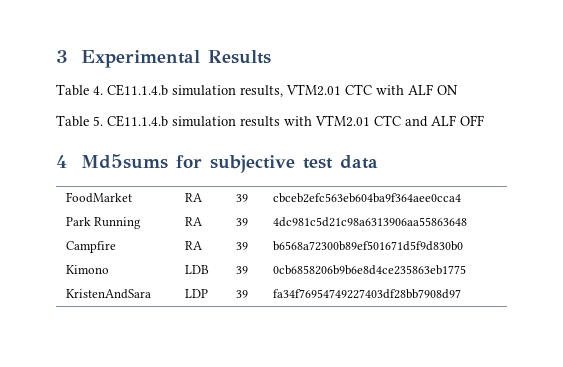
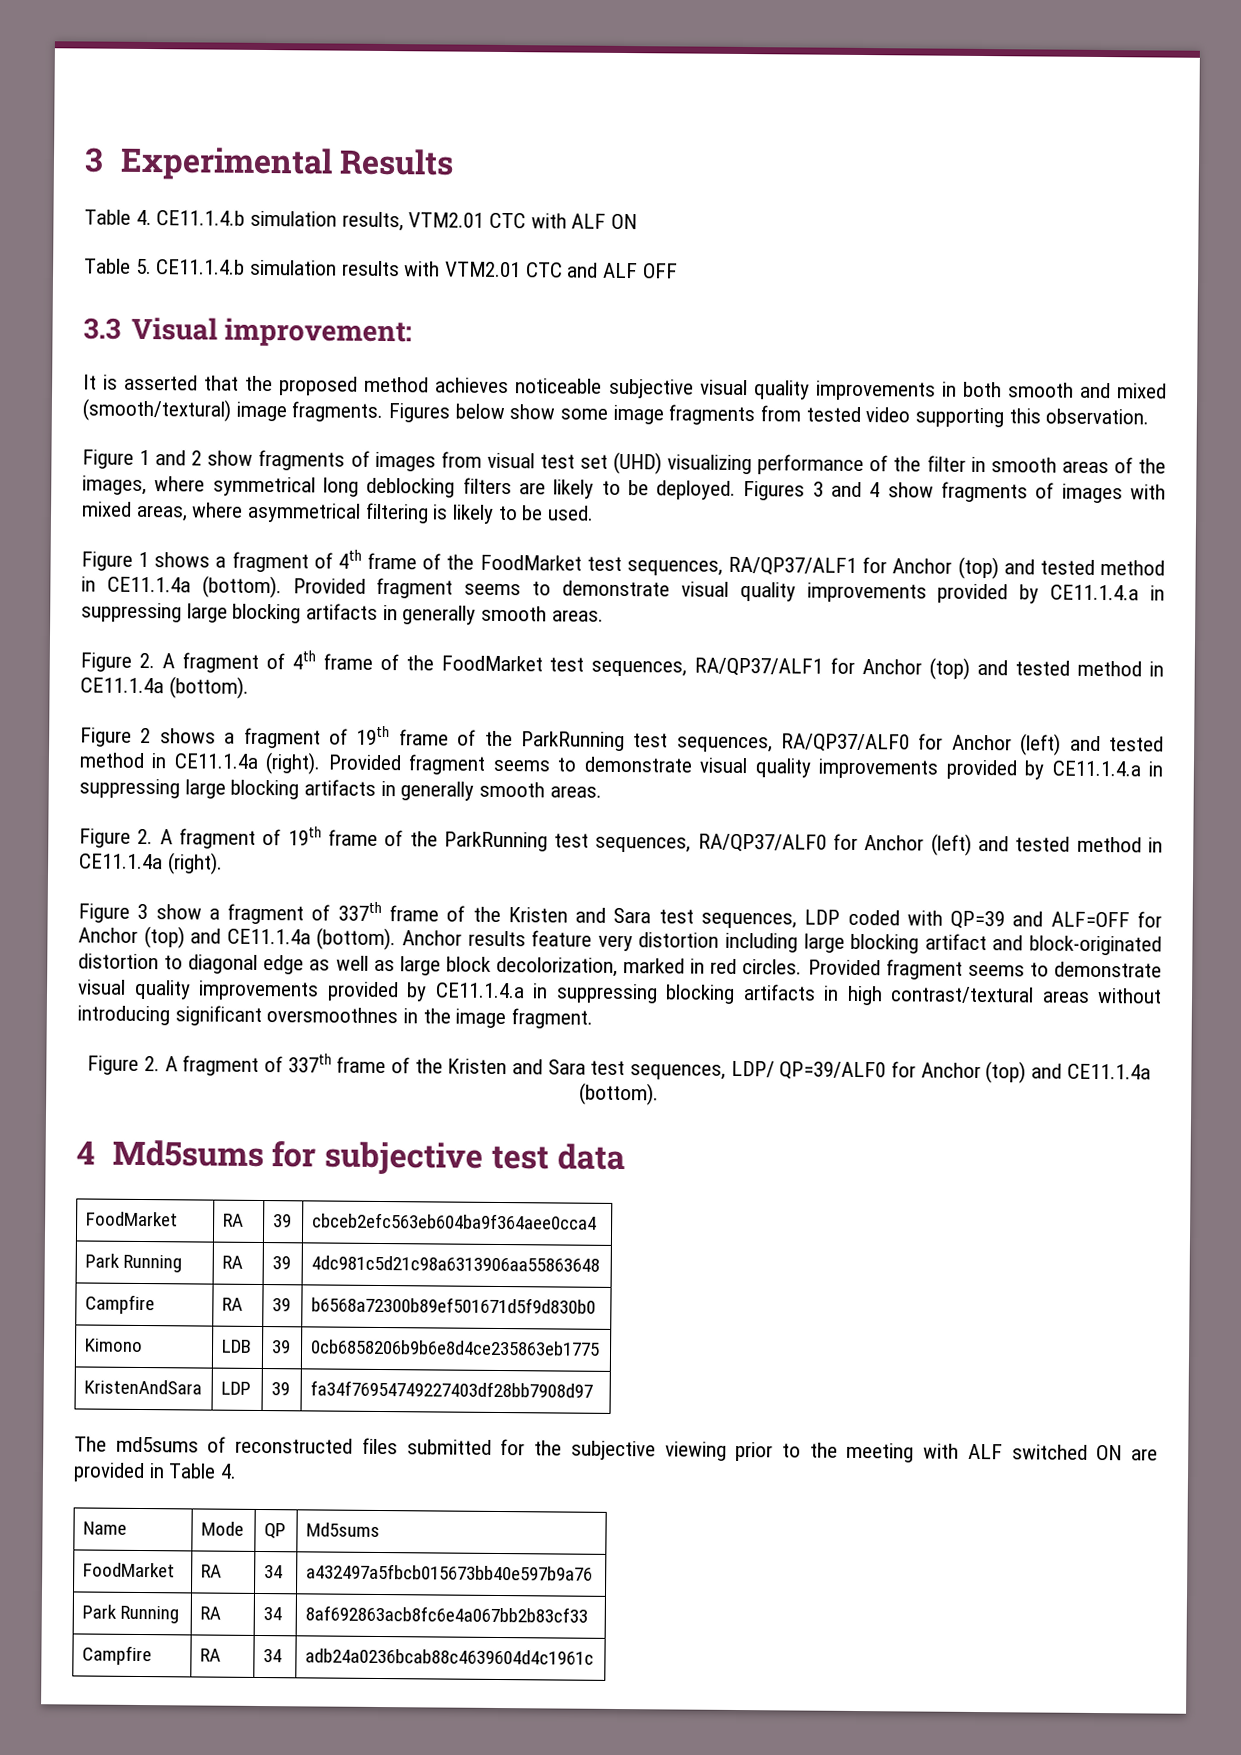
(484, 120) none -> [83,316,413,348] [83,374,1167,401] [82,398,1150,428] [82,449,1166,476] [82,475,1166,504] [82,501,595,524] [81,549,1165,580] [81,575,1166,604] [81,602,604,625] [80,650,1164,680] [80,676,249,699] [80,725,1165,756] [79,752,1164,780] [79,778,602,801] [79,826,1163,856] [79,852,223,875] [78,901,1163,930] [78,926,1163,956] [78,953,1162,980] [78,979,1162,1006] [77,1005,594,1029] [87,1053,1151,1084] [579,1082,659,1106] // 3.3 Visual improvement: // It is asserted that the proposed method achieves noticeable subjective visual quality improvements in both smooth and mixed (smooth/textural) image fragments. Figures below show some image fragments from tested video supporting this observation. // Figure 1 and 2 show fragments of images from visual test set (UHD) visualizing performance of the filter in smooth areas of the images, where symmetrical long deblocking filters are likely to be deployed. Figures 3 and 4 show fragments of images with mixed areas, where asymmetrical filtering is likely to be used. // Figure 1 shows a fragment of 4th frame of the FoodMarket test sequences, RA/QP37/ALF1 for Anchor (top) and tested method in CE11.1.4a (bottom). Provided fragment seems to demonstrate visual quality improvements provided by CE11.1.4.a in suppressing large blocking artifacts in generally smooth areas. // Figure 2. A fragment of 4th frame of the FoodMarket test sequences, RA/QP37/ALF1 for Anchor (top) and tested method in CE11.1.4a (bottom). // Figure 2 shows a fragment of 19th frame of the ParkRunning test sequences, RA/QP37/ALF0 for Anchor (left) and tested method in CE11.1.4a (right). Provided fragment seems to demonstrate visual quality improvements provided by CE11.1.4.a in suppressing large blocking artifacts in generally smooth areas. // Figure 2. A fragment of 19th frame of the ParkRunning test sequences, RA/QP37/ALF0 for Anchor (left) and tested method in CE11.1.4a (right). // Figure 3 show a fragment of 337th frame of the Kristen and Sara test sequences, LDP coded with QP=39 and ALF=OFF for Anchor (top) and CE11.1.4a (bottom). Anchor results feature very distortion including large blocking artifact and block-originated distortion to diagonal edge as well as large block decolorization, marked in red circles. Provided fragment seems to demonstrate visual quality improvements provided by CE11.1.4.a in suppressing blocking artifacts in high contrast/textural areas without introducing significant oversmoothnes in the image fragment. // Figure 2. A fragment of 337th frame of the Kristen and Sara test sequences, LDP/ QP=39/ALF0 for Anchor (top) and CE11.1.4a (bottom).
(461, 294) none -> [74,1436,1158,1463] [73,1462,238,1483] [82,1521,127,1535] [200,1521,244,1536] [263,1523,286,1540] [305,1522,380,1538] [82,1562,175,1578] [200,1564,222,1578] [263,1565,283,1579] [305,1563,593,1581] [81,1604,180,1624] [199,1606,221,1620] [262,1607,282,1621] [304,1605,588,1623] [81,1645,152,1666] [199,1648,221,1662] [262,1649,282,1663] [304,1648,594,1665] // The md5sums of reconstructed files submitted for the subjective viewing prior to the meeting with ALF switched ON are provided in Table 4. // Name | Mode | QP | Md5sums // FoodMarket | RA | 34 | a432497a5fbcb015673bb40e597b9a76 // Park Running | RA | 34 | 8af692863acb8fc6e4a067bb2b83cf33 // Campfire | RA | 34 | adb24a0236bcab88c4639604d4c1961c

